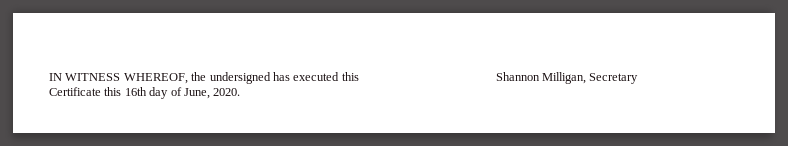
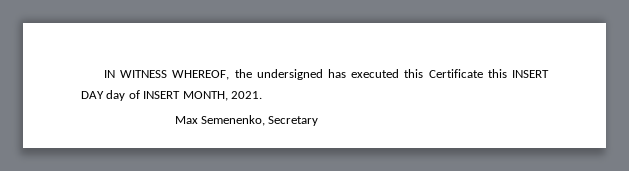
[124,87,241,99] [495,72,587,84] 16th day of June, 2020. // Shannon Milligan, -> [512,70,550,78] [81,90,262,101] [174,115,265,126] INSERT DAY day of INSERT MONTH, 2021. // Max Semenenko,

